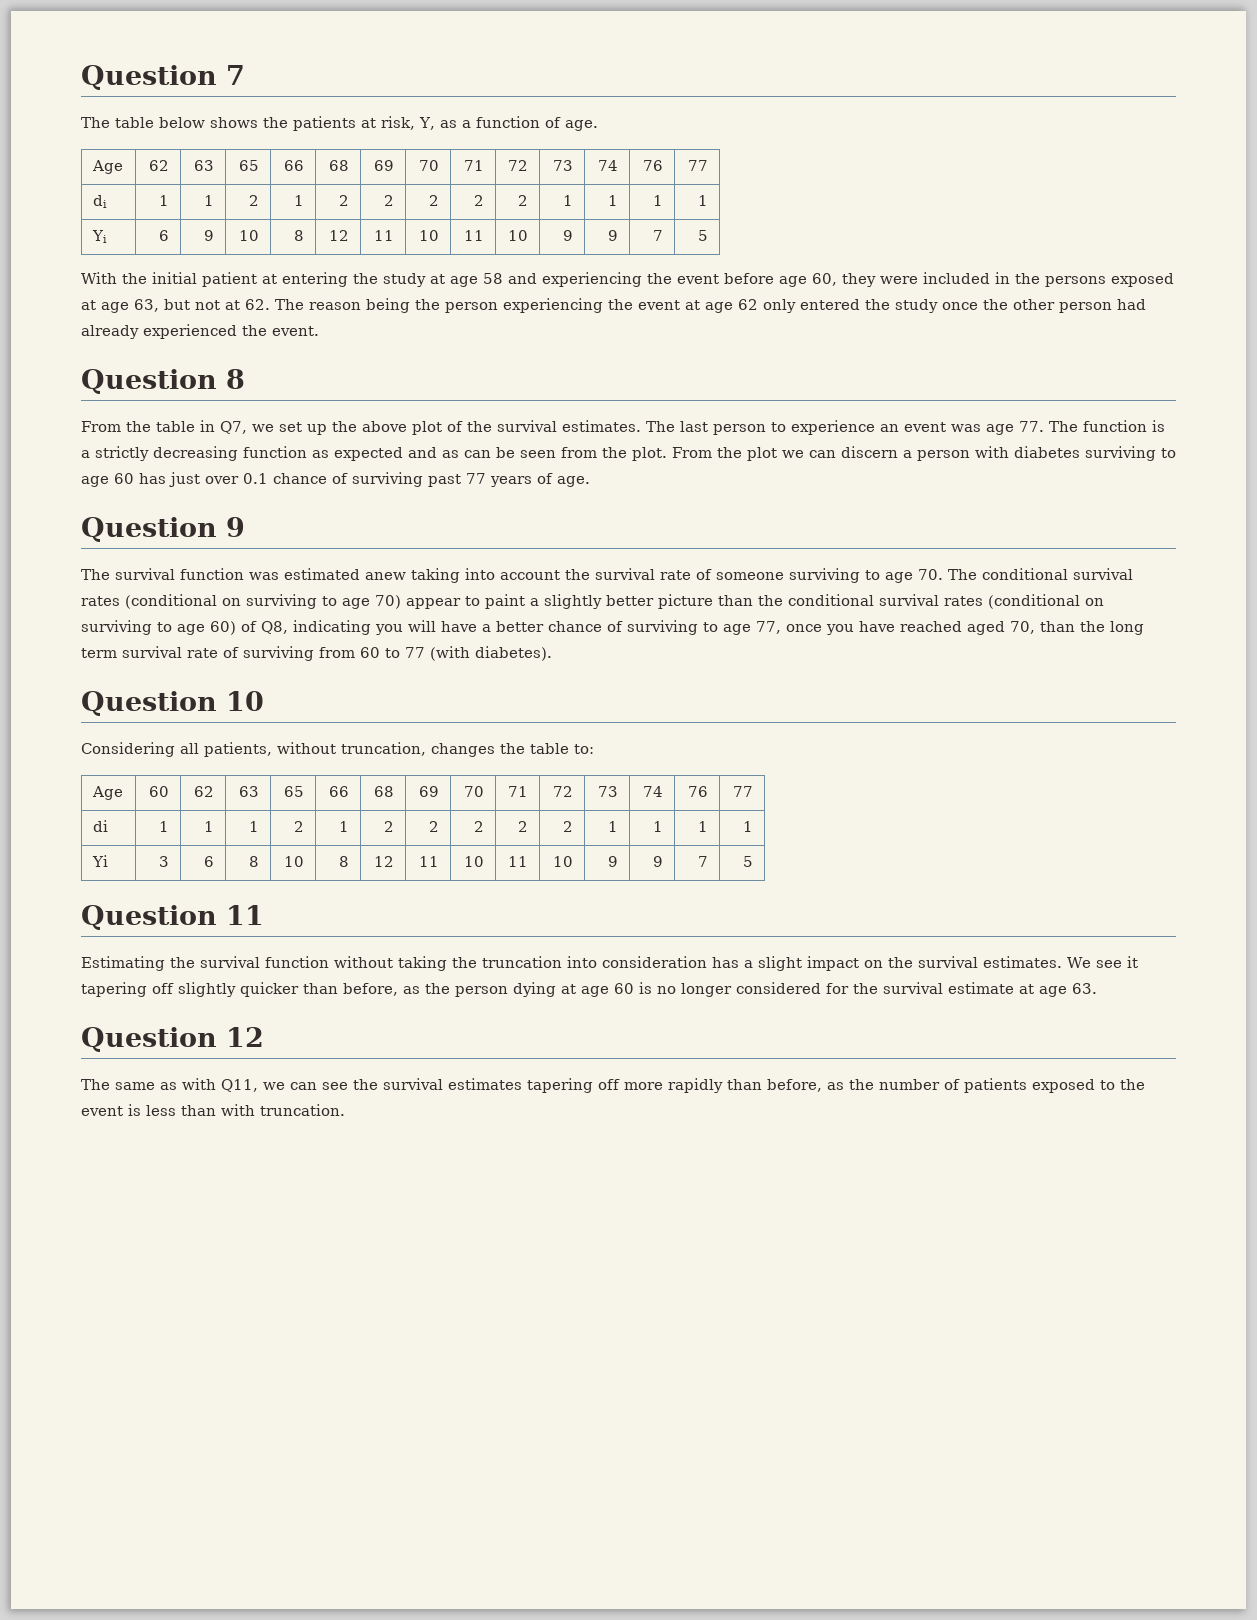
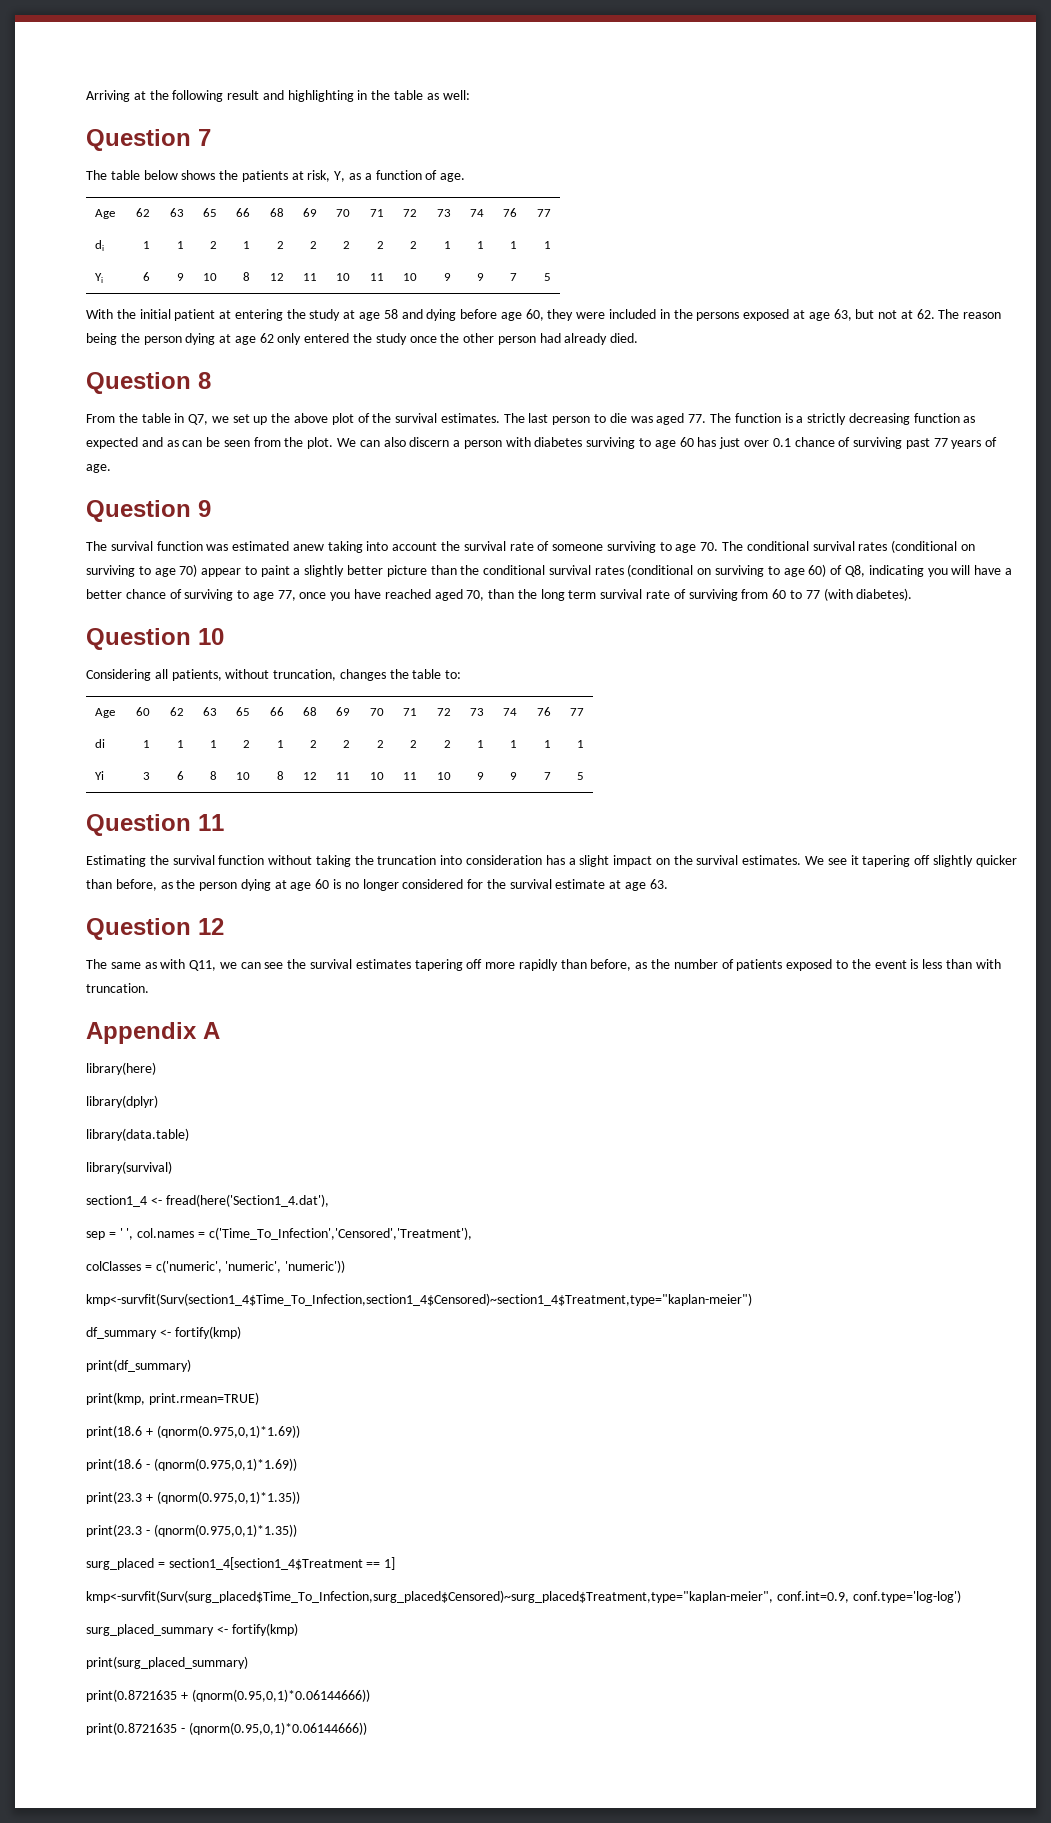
(81, 77) none -> [86,90,470,102] Arriving at the following result and highlighting in the table as well: //
[542,272,719,287] experiencing the event -> [426,309,457,321] dying
[503,298,680,313] experiencing the event -> [185,333,216,345] dying
[143,324,319,339] experienced the event. -> [610,333,639,343] died.
[791,420,1014,435] experience an event was age -> [609,413,685,425] die was aged
[672,447,836,461] From the plot we can -> [337,437,406,447] We can also
(345, 1110) none -> [86,1022,220,1044] [86,1062,156,1075] [86,1095,158,1108] [86,1128,189,1141] [86,1161,172,1174] [86,1194,329,1207] [86,1227,472,1240] [86,1260,346,1273] [86,1293,752,1306] [86,1326,241,1339] [86,1359,191,1372] [86,1392,259,1405] [86,1425,300,1438] [86,1458,297,1471] [86,1491,300,1504] [86,1524,297,1537] [86,1557,396,1570] [86,1590,961,1603] [86,1623,298,1636] [86,1656,248,1669] [86,1689,370,1702] [86,1722,367,1735] // Appendix A // library(here) // library(dplyr) // library(data.table) // library(survival) // section1_4 <- fread(here('Section1_4.dat'), // sep = ' ', col.names = c('Time_To_Infection','Censored','Treatment'), // colClasses = c('numeric', 'numeric', 'numeric')) // kmp<-survfit(Surv(section1_4$Time_To_Infection,section1_4$Censored)~section1_4$Treatment,type="kaplan-meier") // df_summary <- fortify(kmp) // print(df_summary) // print(kmp, print.rmean=TRUE) // print(18.6 + (qnorm(0.975,0,1)*1.69)) // print(18.6 - (qnorm(0.975,0,1)*1.69)) // print(23.3 + (qnorm(0.975,0,1)*1.35)) // print(23.3 - (qnorm(0.975,0,1)*1.35)) // surg_placed = section1_4[section1_4$Treatment == 1] // kmp<-survfit(Surv(surg_placed$Time_To_Infection,surg_placed$Censored)~surg_placed$Treatment,type="kaplan-meier", conf.int=0.9, conf.type='log-log') // surg_placed_summary <- fortify(kmp) // print(surg_placed_summary) // print(0.8721635 + (qnorm(0.95,0,1)*0.06144666)) // print(0.8721635 - (qnorm(0.95,0,1)*0.06144666))

